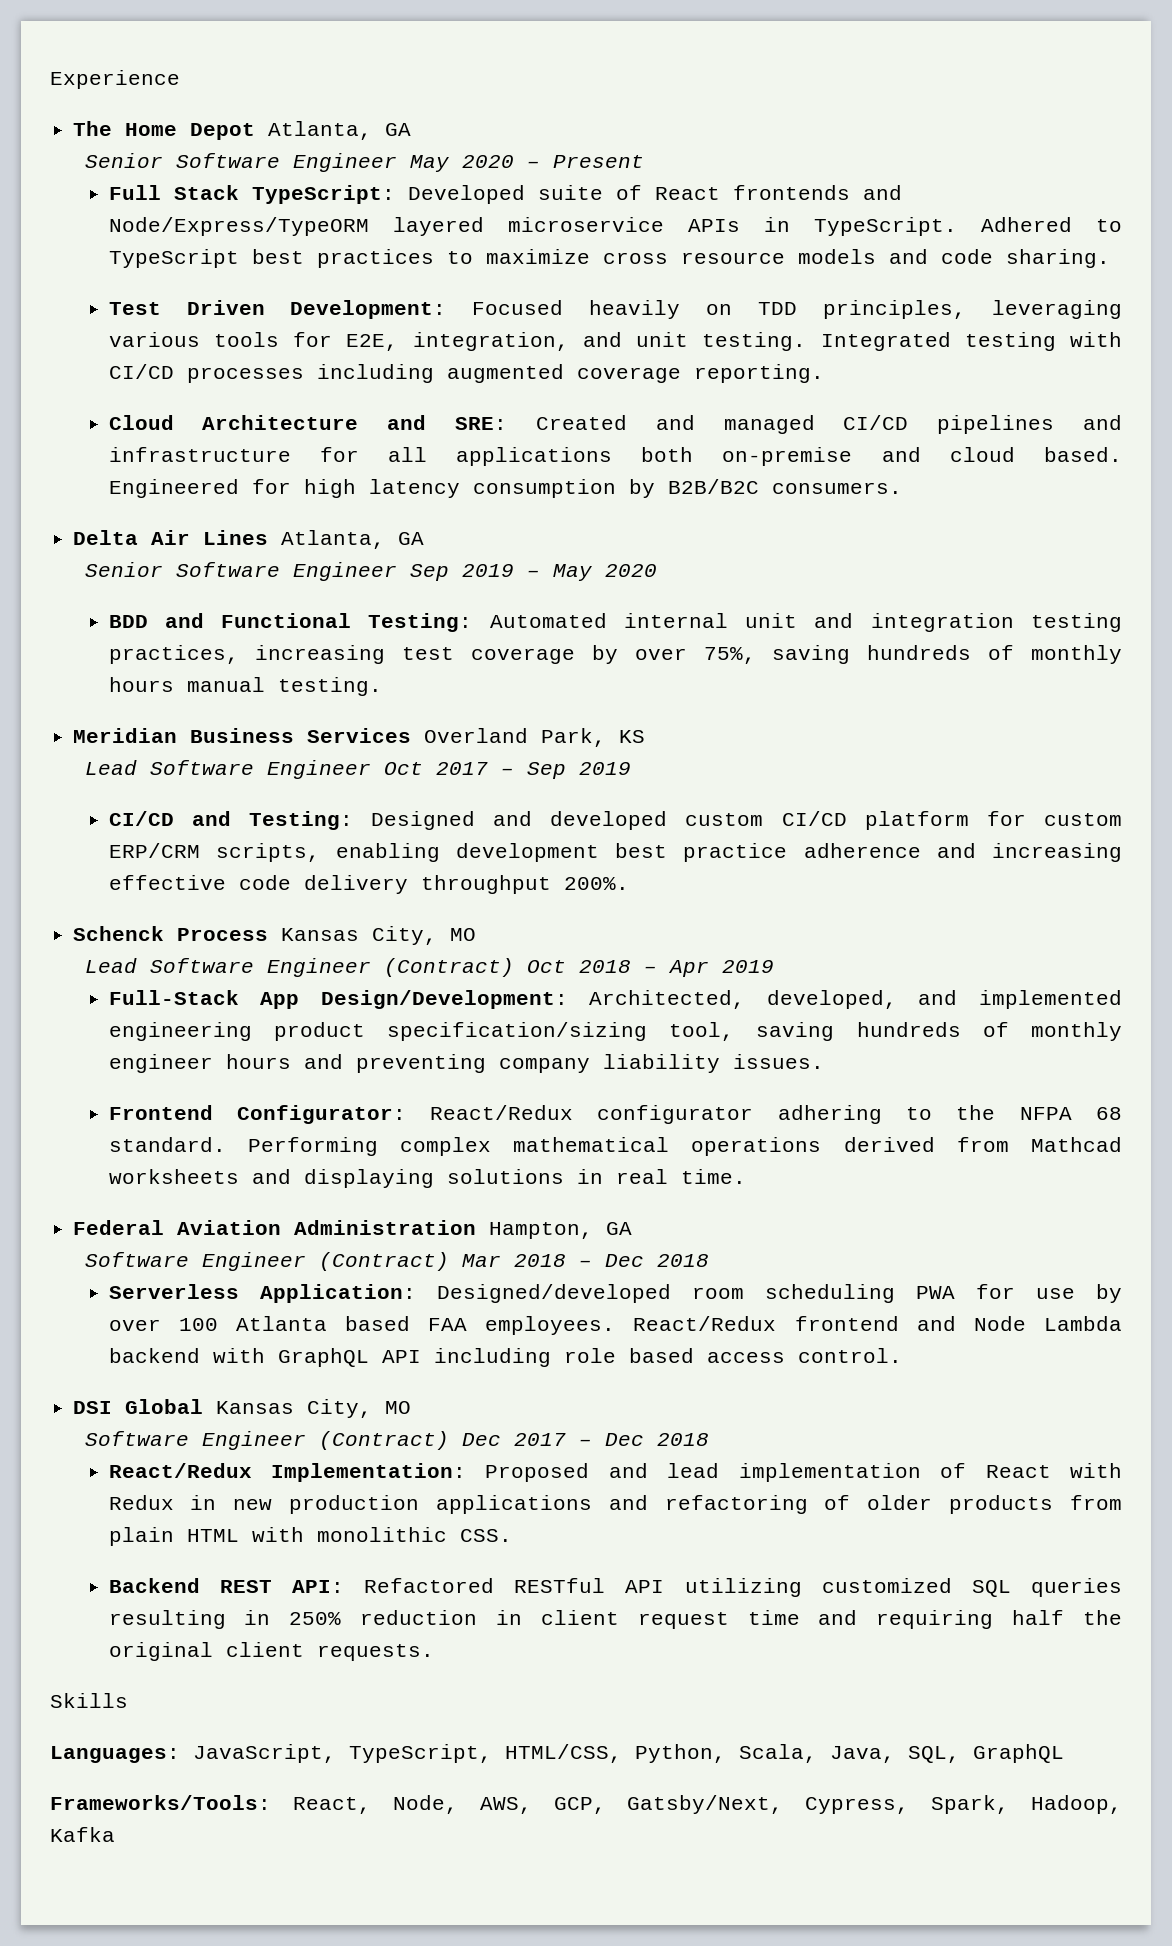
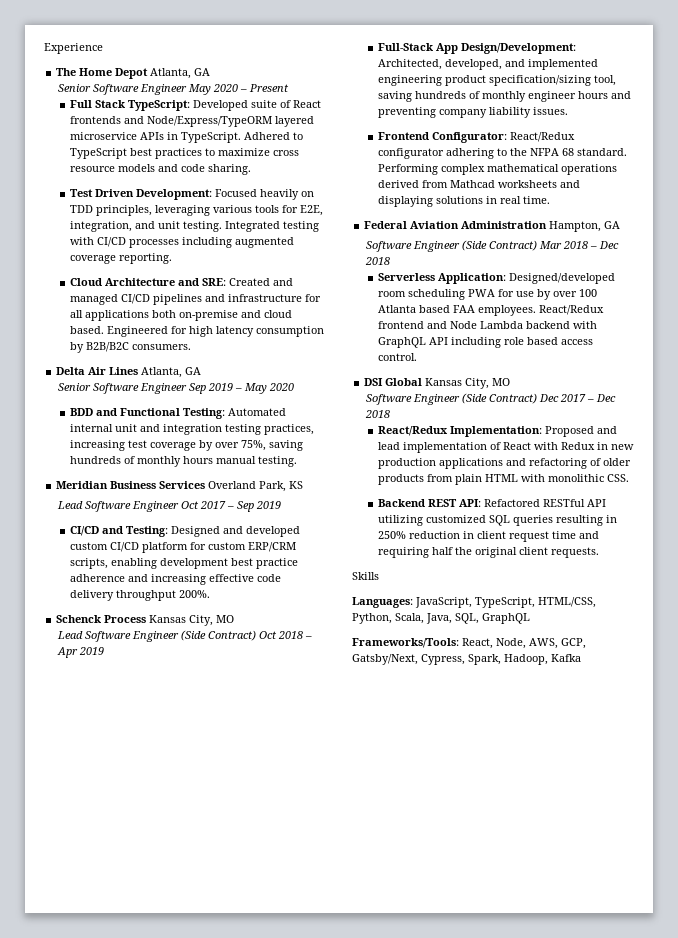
[384,958,515,977] (Contract) -> [180,630,256,641] (Side Contract)
[319,1252,450,1271] (Contract) -> [461,240,537,251] (Side Contract)
[319,1431,450,1450] (Contract) -> [461,393,537,404] (Side Contract)

